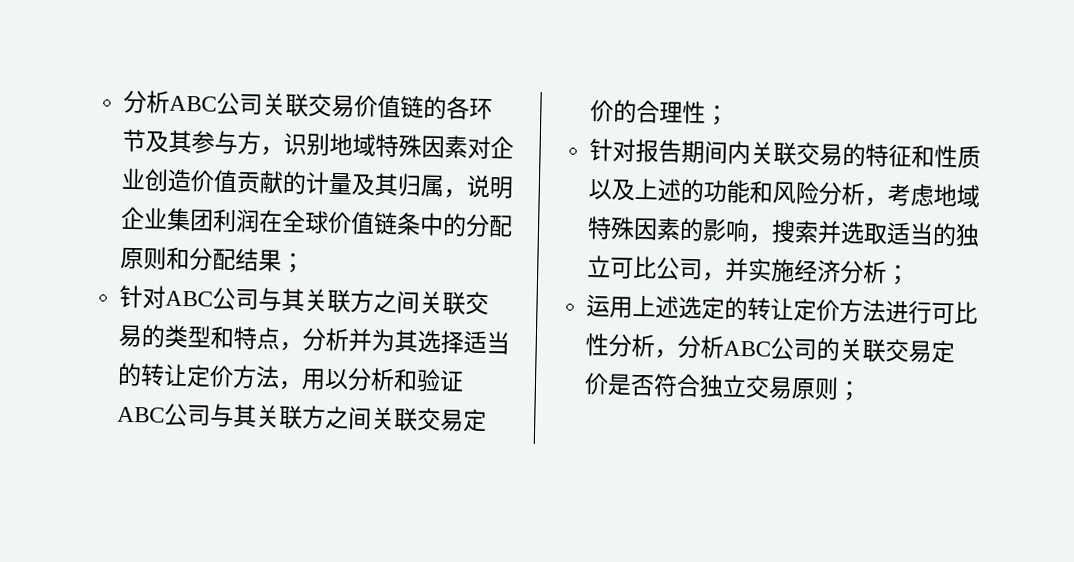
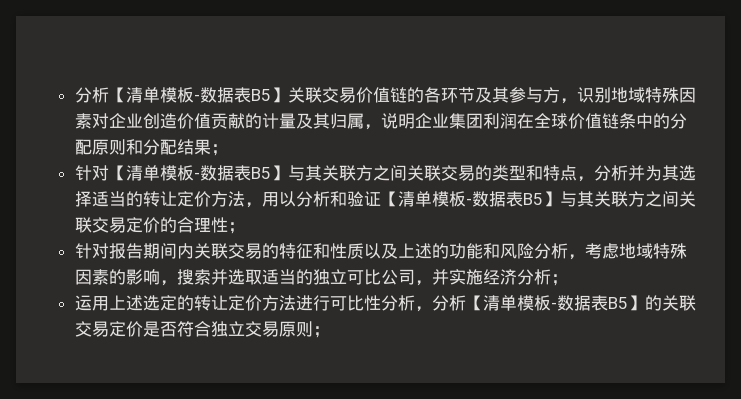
[123,89,264,116] 分析ABC公司 -> [74,87,288,103] 分析【清单模板-数据表B5】
[165,287,260,311] ABC公司 -> [108,165,288,181] 【清单模板-数据表B5】
[117,403,212,427] ABC公司 -> [380,191,560,207] 【清单模板-数据表B5】
[723,337,818,361] ABC公司 -> [465,295,645,311] 【清单模板-数据表B5】

